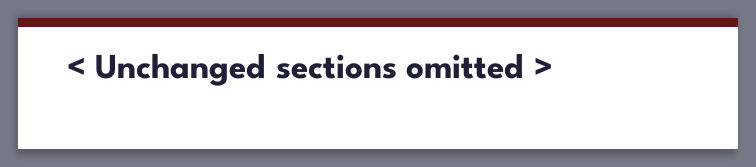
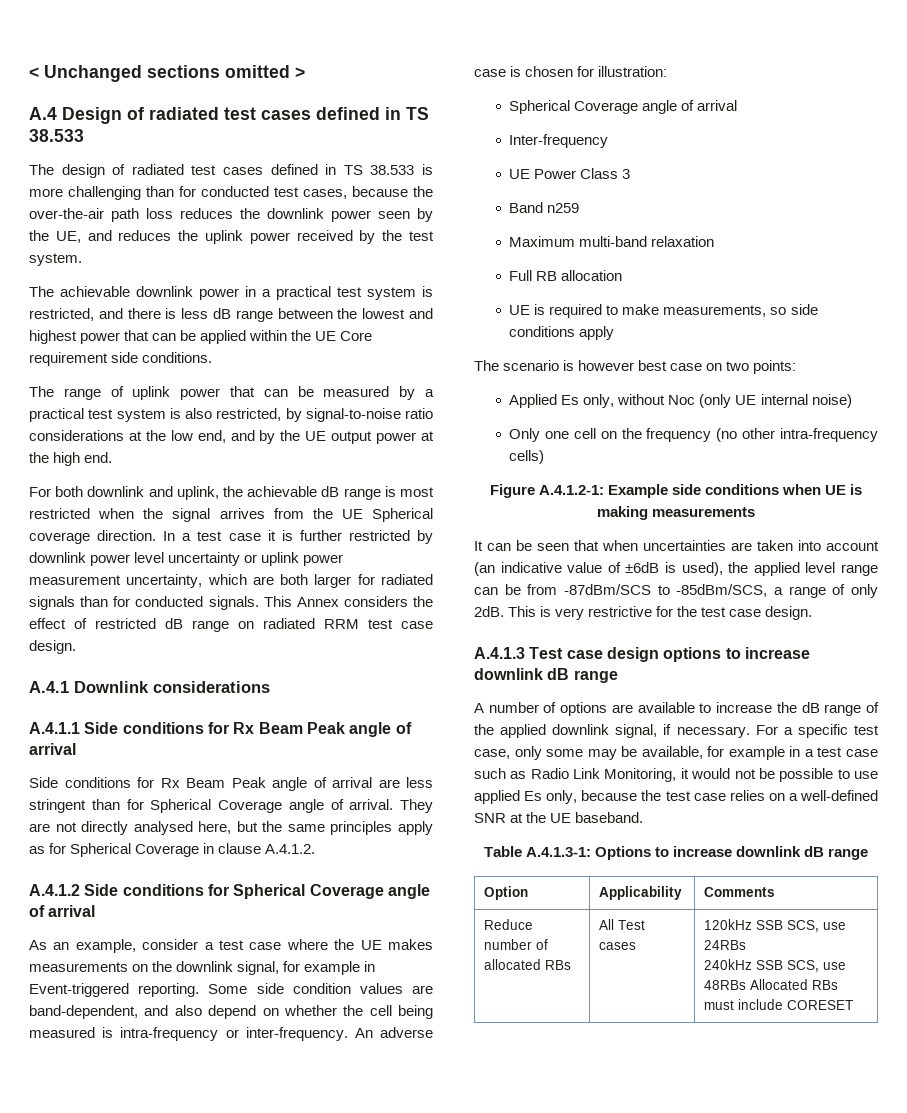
(553, 67) none -> [29,107,429,124] [29,129,84,142] [29,164,434,178] [29,186,433,200] [29,208,433,222] [29,230,435,244] [29,253,82,266] [29,286,433,300] [29,308,434,322] [29,330,373,344] [29,352,213,366] [29,386,435,400] [29,408,433,422] [29,430,435,444] [29,452,113,466] [29,486,434,500] [29,508,433,522] [29,530,433,544] [29,552,344,566] [29,574,433,588] [29,596,433,610] [29,618,433,632] [29,640,76,654] [29,681,270,693] [29,722,412,737] [29,743,76,755] [29,777,433,791] [29,799,433,813] [29,821,433,835] [29,843,316,857] [29,884,430,899] [29,905,96,917] [29,939,433,953] [29,961,376,975] [29,983,433,997] [29,1005,433,1019] [29,1027,433,1041] [474,66,668,77] [509,100,738,114] [509,134,609,148] [509,168,631,179] [509,202,580,213] [509,236,715,247] [509,270,623,281] [509,304,818,318] [509,326,615,340] [474,360,797,374] [509,394,852,408] [509,428,878,442] [509,450,545,464] [489,484,863,498] [596,506,756,520] [474,540,879,551] [474,562,878,576] [474,584,878,598] [474,606,813,620] [474,647,810,662] [474,668,618,683] [474,702,879,716] [474,724,879,738] [474,746,878,760] [474,768,878,782] [474,790,878,804] [474,812,644,823] [483,846,869,860] [484,886,529,900] [599,886,683,900] [704,887,776,897] [484,919,534,930] [484,939,549,950] [484,959,572,970] [599,919,646,930] [599,942,637,950] [704,919,847,932] [704,940,747,950] [704,959,847,972] [704,979,839,990] [704,999,854,1010] // A.4 Design of radiated test cases defined in TS 38.533 // The design of radiated test cases defined in TS 38.533 is more challenging than for conducted test cases, because the over-the-air path loss reduces the downlink power seen by the UE, and reduces the uplink power received by the test system. // The achievable downlink power in a practical test system is restricted, and there is less dB range between the lowest and highest power that can be applied within the UE Core requirement side conditions. // The range of uplink power that can be measured by a practical test system is also restricted, by signal-to-noise ratio considerations at the low end, and by the UE output power at the high end. // For both downlink and uplink, the achievable dB range is most restricted when the signal arrives from the UE Spherical coverage direction. In a test case it is further restricted by downlink power level uncertainty or uplink power measurement uncertainty, which are both larger for radiated signals than for conducted signals. This Annex considers the effect of restricted dB range on radiated RRM test case design. // A.4.1 Downlink considerations // A.4.1.1 Side conditions for Rx Beam Peak angle of arrival // Side conditions for Rx Beam Peak angle of arrival are less stringent than for Spherical Coverage angle of arrival. They are not directly analysed here, but the same principles apply as for Spherical Coverage in clause A.4.1.2. // A.4.1.2 Side conditions for Spherical Coverage angle of arrival // As an example, consider a test case where the UE makes measurements on the downlink signal, for example in Event-triggered reporting. Some side condition values are band-dependent, and also depend on whether the cell being measured is intra-frequency or inter-frequency. An adverse case is chosen for illustration: // Spherical Coverage angle of arrival // Inter-frequency // UE Power Class 3 // Band n259 // Maximum multi-band relaxation // Full RB allocation // UE is required to make measurements, so side conditions apply // The scenario is however best case on two points: // Applied Es only, without Noc (only UE internal noise) // Only one cell on the frequency (no other intra-frequency cells) // Figure A.4.1.2-1: Example side conditions when UE is making measurements // It can be seen that when uncertainties are taken into account (an indicative value of ±6dB is used), the applied level range can be from -87dBm/SCS to -85dBm/SCS, a range of only 2dB. This is very restrictive for the test case design. // A.4.1.3 Test case design options to increase downlink dB range // A number of options are available to increase the dB range of the applied downlink signal, if necessary. For a specific test case, only some may be available, for example in a test case such as Radio Link Monitoring, it would not be possible to use applied Es only, because the test case relies on a well-defined SNR at the UE baseband. // Table A.4.1.3-1: Options to increase downlink dB range // Option | Applicability | Comments // Reduce number of allocated RBs | All Test cases | 120kHz SSB SCS, use 24RBs // 240kHz SSB SCS, use 48RBs Allocated RBs must include CORESET

